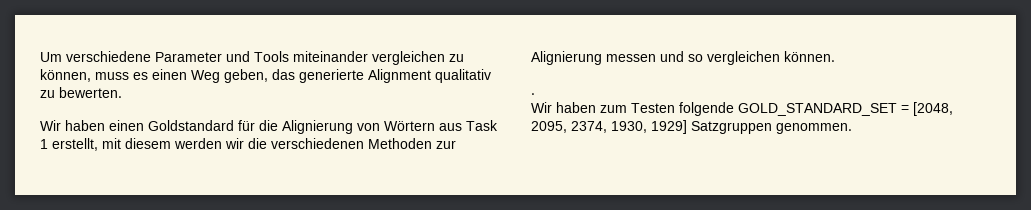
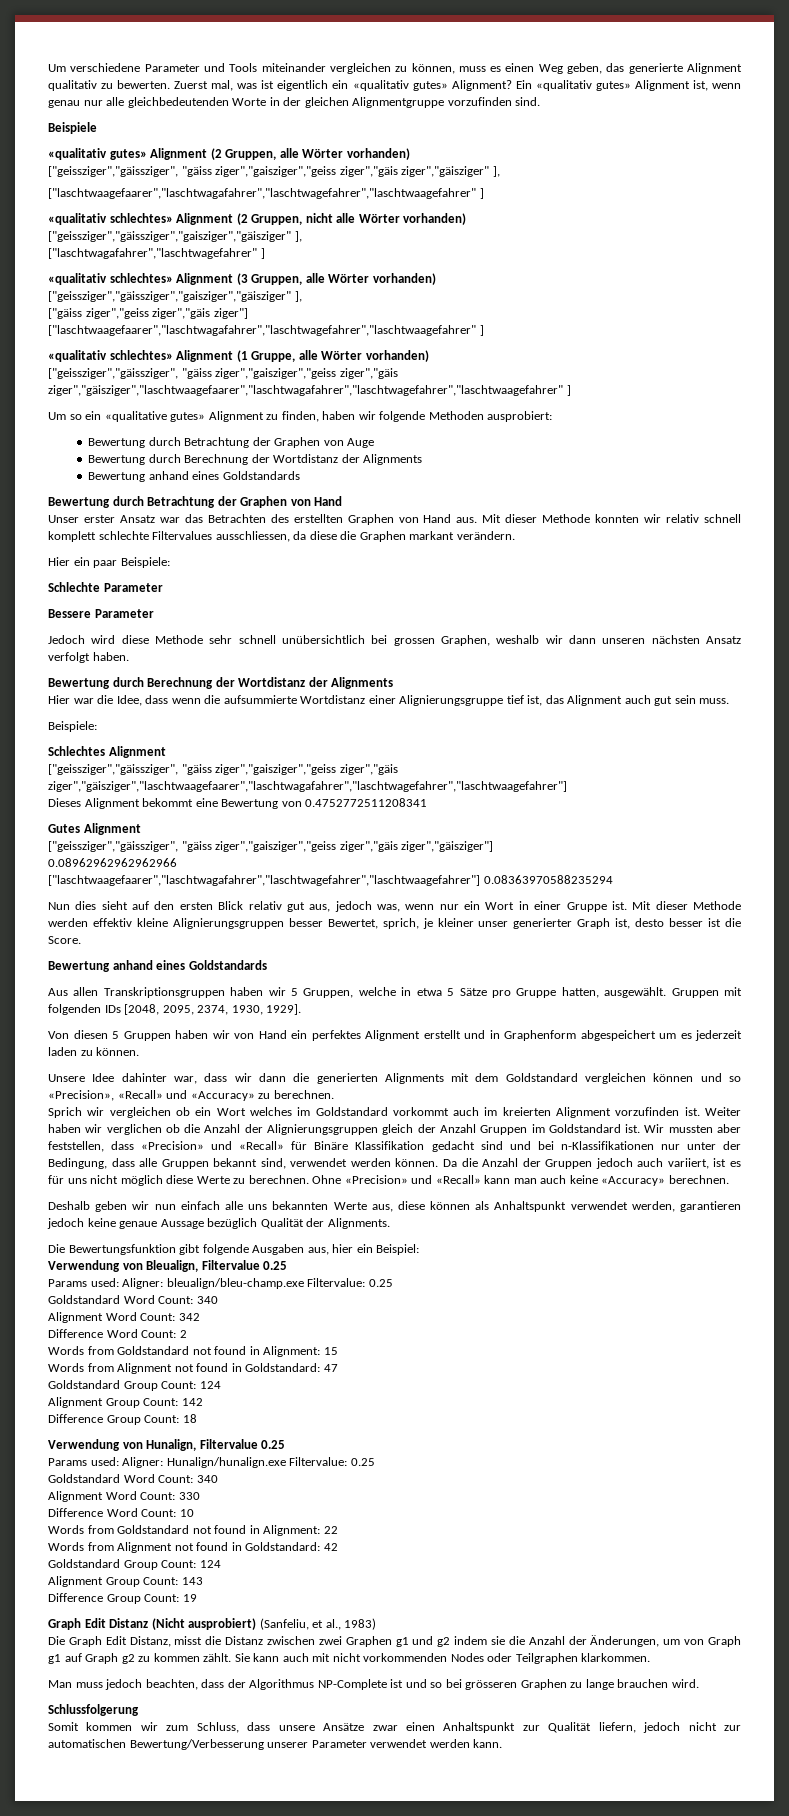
[40,120,498,134] [40,138,456,151] [531,51,835,65] [531,93,535,95] [531,102,953,116] [531,120,852,134] // Wir haben einen Goldstandard für die Alignierung von Wörtern aus Task 1 erstellt, mit diesem werden wir die verschiedenen Methoden zur Alignierung messen und so vergleichen können. // . // Wir haben zum Testen folgende GOLD_STANDARD_SET = [2048, 2095, 2374, 1930, 1929] Satzgruppen genommen. -> [174,80,741,91] [48,97,541,108] [48,122,97,134] [48,148,410,160] [48,166,500,177] [48,188,484,199] [48,213,467,225] [48,231,302,242] [48,248,265,259] [48,273,436,285] [48,291,302,302] [48,308,248,319] [48,325,484,336] [48,350,429,362] [48,368,398,379] [48,385,571,396] [48,411,553,422] [88,437,375,448] [88,454,423,465] [88,471,300,482] [48,496,343,508] [48,514,742,525] [48,531,515,542] [48,557,170,568] [48,582,163,592] [48,609,154,618] [48,635,742,646] [48,652,129,663] [48,677,394,689] [48,695,730,706] [48,721,97,732] [48,746,166,758] [48,764,398,775] [48,781,567,792] [48,798,428,809] [48,823,141,835] [48,841,494,852] [48,858,177,867] [48,875,613,886] [48,901,742,912] [48,918,741,929] [48,936,81,944] [48,960,267,972] [48,987,742,998] [48,1004,302,1015] [48,1030,742,1041] [48,1047,140,1056] [48,1073,741,1084] [48,1090,334,1101] [48,1107,741,1118] [48,1124,741,1135] [48,1141,742,1152] [48,1158,741,1169] [48,1175,729,1186] [48,1201,741,1212] [47,1218,390,1229] [48,1244,420,1255] [48,1260,288,1272] [48,1278,393,1289] [48,1295,218,1304] [48,1312,200,1323] [48,1329,187,1338] [48,1346,338,1357] [48,1363,338,1374] [48,1380,221,1391] [48,1397,203,1408] [48,1414,197,1425] [48,1439,286,1451] [48,1457,375,1468] [48,1474,218,1483] [48,1491,200,1502] [48,1508,194,1517] [48,1525,338,1536] [48,1542,338,1553] [48,1559,221,1570] [48,1576,203,1587] [48,1593,197,1604] [48,1618,377,1630] [48,1635,741,1647] [48,1653,651,1664] [48,1679,699,1690] [48,1704,139,1716] [48,1722,741,1733] [48,1739,503,1750] Zuerst mal, was ist eigentlich ein «qualitativ gutes» Alignment? Ein «qualitativ gutes» Alignment ist, wenn genau nur alle gleichbedeutenden Worte in der gleichen Alignmentgruppe vorzufinden sind. // Beispiele // «qualitativ gutes» Alignment (2 Gruppen, alle Wörter vorhanden) // ["geissziger","gäissziger", "gäiss ziger","gaisziger","geiss ziger","gäis ziger","gäisziger" ], // ["laschtwaagefaarer","laschtwagafahrer","laschtwagefahrer","laschtwaagefahrer" ] // «qualitativ schlechtes» Alignment (2 Gruppen, nicht alle Wörter vorhanden) // ["geissziger","gäissziger","gaisziger","gäisziger" ], // ["laschtwagafahrer","laschtwagefahrer" ] // «qualitativ schlechtes» Alignment (3 Gruppen, alle Wörter vorhanden) // ["geissziger","gäissziger","gaisziger","gäisziger" ], // ["gäiss ziger","geiss ziger","gäis ziger"] // ["laschtwaagefaarer","laschtwagafahrer","laschtwagefahrer","laschtwaagefahrer" ] // «qualitativ schlechtes» Alignment (1 Gruppe, alle Wörter vorhanden) // ["geissziger","gäissziger", "gäiss ziger","gaisziger","geiss ziger","gäis ziger","gäisziger","laschtwaagefaarer","laschtwagafahrer","laschtwagefahrer","laschtwaagefahrer" ] // Um so ein «qualitative gutes» Alignment zu finden, haben wir folgende Methoden ausprobiert: // Bewertung durch Betrachtung der Graphen von Auge // Bewertung durch Berechnung der Wortdistanz der Alignments // Bewertung anhand eines Goldstandards // Bewertung durch Betrachtung der Graphen von Hand // Unser erster Ansatz war das Betrachten des erstellten Graphen von Hand aus. Mit dieser Methode konnten wir relativ schnell komplett schlechte Filtervalues ausschliessen, da diese die Graphen markant verändern. // Hier ein paar Beispiele: // Schlechte Parameter // Bessere Parameter // Jedoch wird diese Methode sehr schnell unübersichtlich bei grossen Graphen, weshalb wir dann unseren nächsten Ansatz verfolgt haben. // Bewertung durch Berechnung der Wortdistanz der Alignments // Hier war die Idee, dass wenn die aufsummierte Wortdistanz einer Alignierungsgruppe tief ist, das Alignment auch gut sein muss. // Beispiele: // Schlechtes Alignment // ["geissziger","gäissziger", "gäiss ziger","gaisziger","geiss ziger","gäis ziger","gäisziger","laschtwaagefaarer","laschtwagafahrer","laschtwagefahrer","laschtwaagefahrer"] // Dieses Alignment bekommt eine Bewertung von 0.4752772511208341 // Gutes Alignment // ["geissziger","gäissziger", "gäiss ziger","gaisziger","geiss ziger","gäis ziger","gäisziger"] // 0.08962962962962966 // ["laschtwaagefaarer","laschtwagafahrer","laschtwagefahrer","laschtwaagefahrer"] 0.08363970588235294 // Nun dies sieht auf den ersten Blick relativ gut aus, jedoch was, wenn nur ein Wort in einer Gruppe ist. Mit dieser Methode werden effektiv kleine Alignierungsgruppen besser Bewertet, sprich, je kleiner unser generierter Graph ist, desto besser ist die Score. // Bewertung anhand eines Goldstandards // Aus allen Transkriptionsgruppen haben wir 5 Gruppen, welche in etwa 5 Sätze pro Gruppe hatten, ausgewählt. Gruppen mit folgenden IDs [2048, 2095, 2374, 1930, 1929]. // Von diesen 5 Gruppen haben wir von Hand ein perfektes Alignment erstellt und in Graphenform abgespeichert um es jederzeit laden zu können. // Unsere Idee dahinter war, dass wir dann die generierten Alignments mit dem Goldstandard vergleichen können und so «Precision», «Recall» und «Accuracy» zu berechnen. // Sprich wir vergleichen ob ein Wort welches im Goldstandard vorkommt auch im kreierten Alignment vorzufinden ist. Weiter haben wir verglichen ob die Anzahl der Alignierungsgruppen gleich der Anzahl Gruppen im Goldstandard ist. Wir mussten aber feststellen, dass «Precision» und «Recall» für Binäre Klassifikation gedacht sind und bei n-Klassifikationen nur unter der Bedingung, dass alle Gruppen bekannt sind, verwendet werden können. Da die Anzahl der Gruppen jedoch auch variiert, ist es für uns nicht möglich diese Werte zu berechnen. Ohne «Precision» und «Recall» kann man auch keine «Accuracy» berechnen. // Deshalb geben wir nun einfach alle uns bekannten Werte aus, diese können als Anhaltspunkt verwendet werden, garantieren jedoch keine genaue Aussage bezüglich Qualität der Alignments. // Die Bewertungsfunktion gibt folgende Ausgaben aus, hier ein Beispiel: // Verwendung von Bleualign, Filtervalue 0.25 // Params used: Aligner: bleualign/bleu-champ.exe Filtervalue: 0.25 // Goldstandard Word Count: 340 // Alignment Word Count: 342 // Difference Word Count: 2 // Words from Goldstandard not found in Alignment: 15 // Words from Alignment not found in Goldstandard: 47 // Goldstandard Group Count: 124 // Alignment Group Count: 142 // Difference Group Count: 18 // Verwendung von Hunalign, Filtervalue 0.25 // Params used: Aligner: Hunalign/hunalign.exe Filtervalue: 0.25 // Goldstandard Word Count: 340 // Alignment Word Count: 330 // Difference Word Count: 10 // Words from Goldstandard not found in Alignment: 22 // Words from Alignment not found in Goldstandard: 42 // Goldstandard Group Count: 124 // Alignment Group Count: 143 // Difference Group Count: 19 // Graph Edit Distanz (Nicht ausprobiert) (Sanfeliu, et al., 1983) // Die Graph Edit Distanz, misst die Distanz zwischen zwei Graphen g1 und g2 indem sie die Anzahl der Änderungen, um von Graph g1 auf Graph g2 zu kommen zählt. Sie kann auch mit nicht vorkommenden Nodes oder Teilgraphen klarkommen. // Man muss jedoch beachten, dass der Algorithmus NP-Complete ist und so bei grösseren Graphen zu lange brauchen wird. // Schlussfolgerung // Somit kommen wir zum Schluss, dass unsere Ansätze zwar einen Anhaltspunkt zur Qualität liefern, jedoch nicht zur automatischen Bewertung/Verbesserung unserer Parameter verwendet werden kann.

